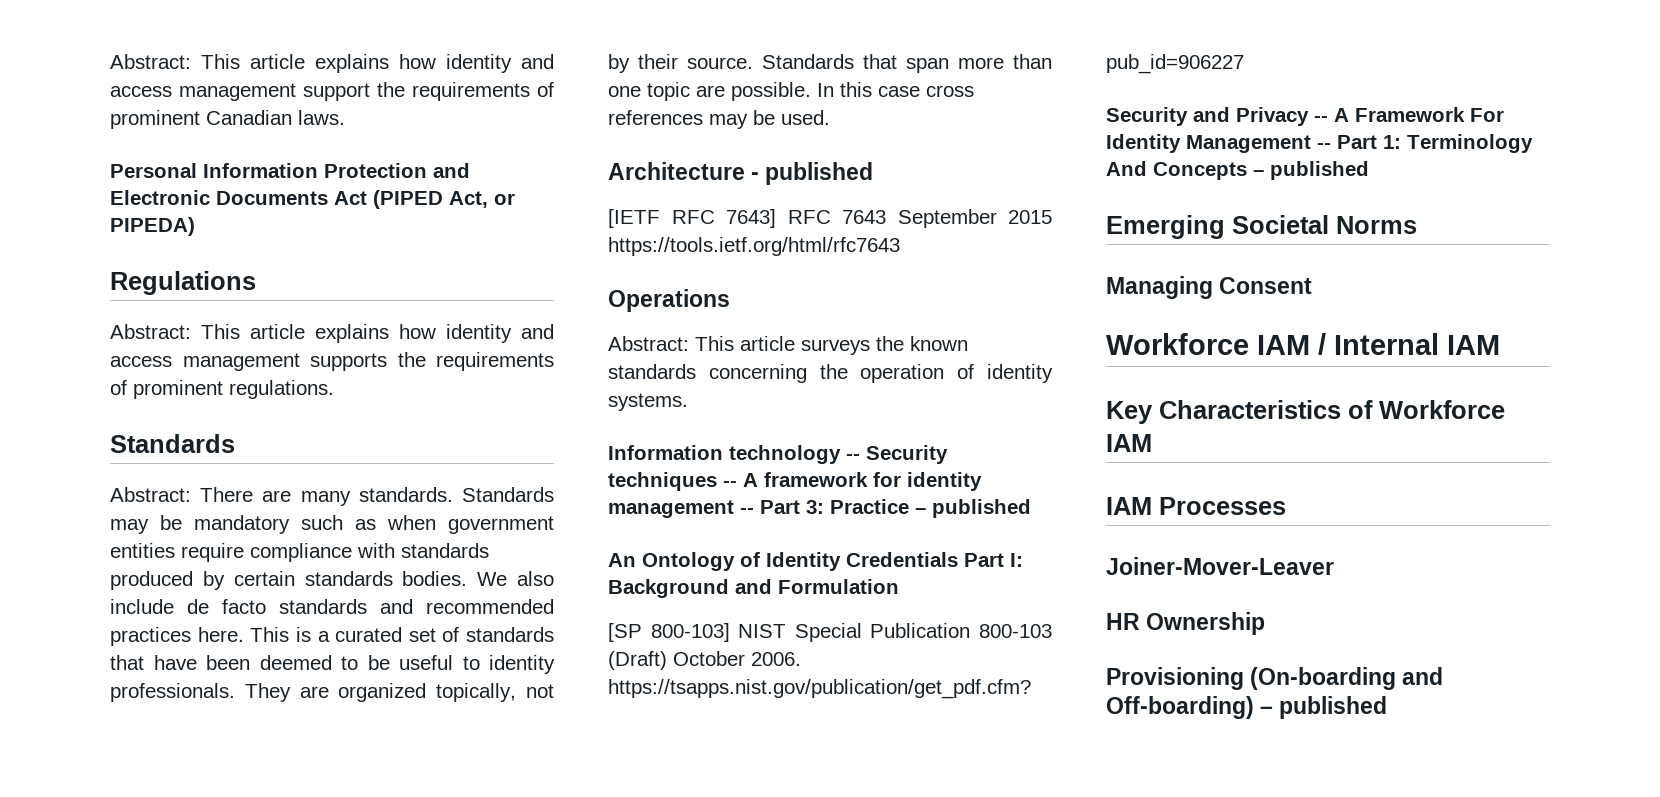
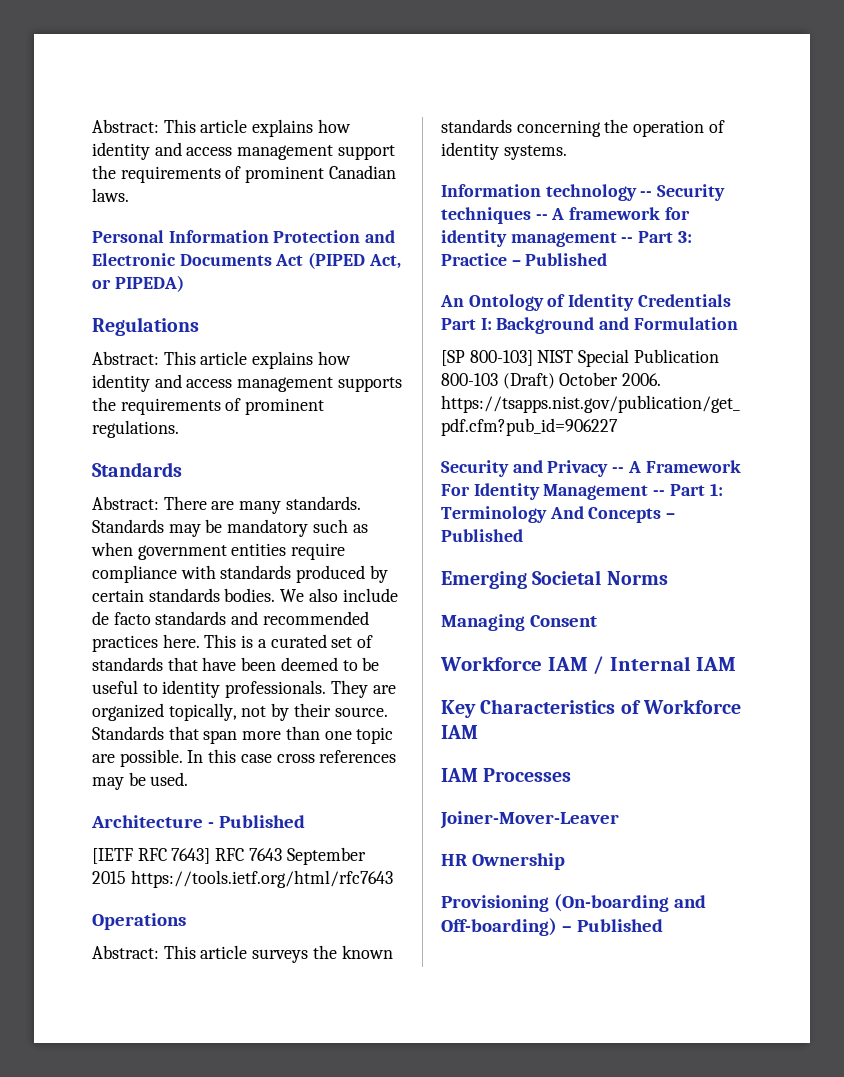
[765,162,874,185] published -> [218,815,305,828] Published
[932,499,1031,518] published -> [525,253,608,266] Published
[1270,161,1369,180] published -> [441,529,523,542] Published
[1279,696,1388,719] published -> [576,919,663,932] Published

